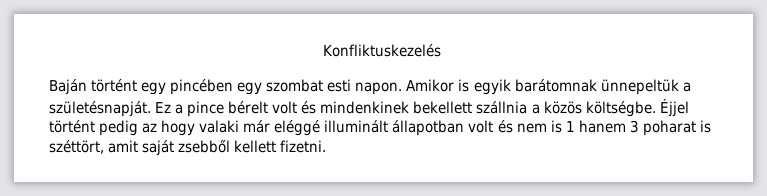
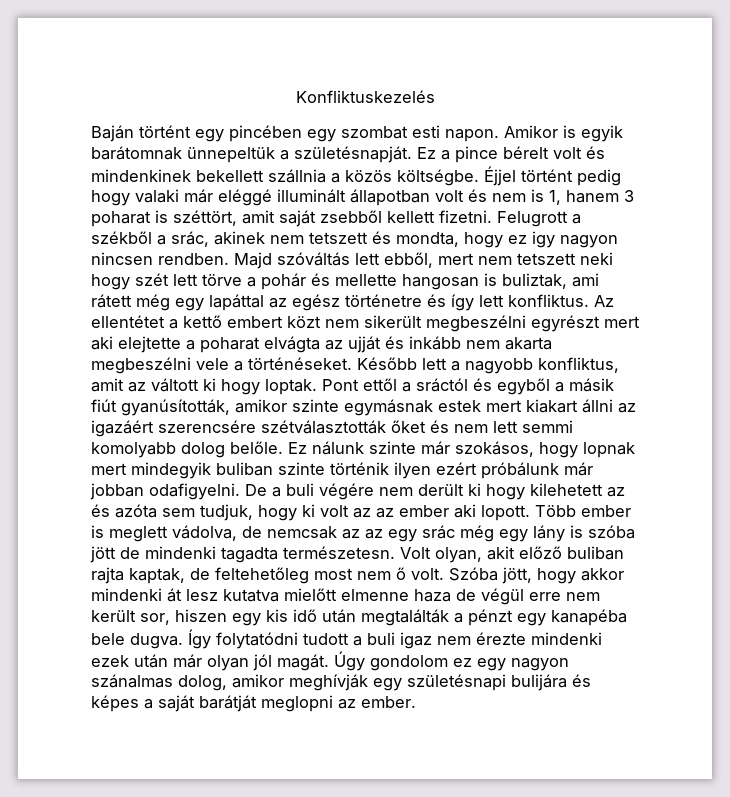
[142,123,158,133] az -> (621, 177) none
[565,121,575,132] 1 -> [549,190,561,205] 1,
(327, 146) none -> [497,211,581,227] [91,231,618,248] [91,252,613,269] [91,273,599,290] [91,294,614,311] [91,315,640,332] [91,336,552,353] [91,357,619,374] [91,378,614,395] [91,399,636,416] [91,420,573,437] [91,441,635,458] [91,462,593,479] [90,483,625,500] [91,504,631,521] [91,525,635,542] [90,546,624,563] [91,567,624,584] [91,588,600,605] [91,609,627,626] [91,629,602,649] [91,651,569,671] [91,674,591,691] [91,695,416,712] Felugrott a székből a srác, akinek nem tetszett és mondta, hogy ez igy nagyon nincsen rendben. Majd szóváltás lett ebből, mert nem tetszett neki hogy szét lett törve a pohár és mellette hangosan is buliztak, ami rátett még egy lapáttal az egész történetre és így lett konfliktus. Az ellentétet a kettő embert közt nem sikerült megbeszélni egyrészt mert aki elejtette a poharat elvágta az ujját és inkább nem akarta megbeszélni vele a történéseket. Később lett a nagyobb konfliktus, amit az váltott ki hogy loptak. Pont ettől a sráctól és egyből a másik fiút gyanúsították, amikor szinte egymásnak estek mert kiakart állni az igazáért szerencsére szétválasztották őket és nem lett semmi komolyabb dolog belőle. Ez nálunk szinte már szokásos, hogy lopnak mert mindegyik buliban szinte történik ilyen ezért próbálunk már jobban odafigyelni. De a buli végére nem derült ki hogy kilehetett az és azóta sem tudjuk, hogy ki volt az az ember aki lopott. Több ember is meglett vádolva, de nemcsak az az egy srác még egy lány is szóba jött de mindenki tagadta természetesn. Volt olyan, akit előző buliban rajta kaptak, de feltehetőleg most nem ő volt. Szóba jött, hogy akkor mindenki át lesz kutatva mielőtt elmenne haza de végül erre nem került sor, hiszen egy kis idő után megtalálták a pénzt egy kanapéba bele dugva. Így folytatódni tudott a buli igaz nem érezte mindenki ezek után már olyan jól magát. Úgy gondolom ez egy nagyon szánalmas dolog, amikor meghívják egy születésnapi bulijára és képes a saját barátját meglopni az ember.

